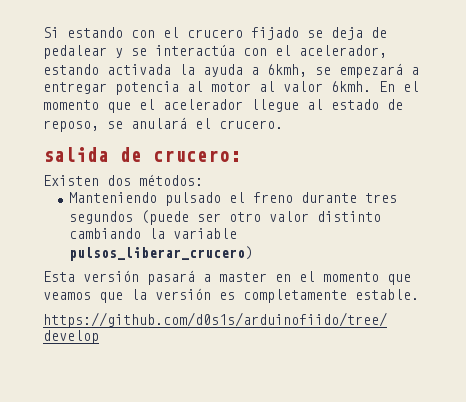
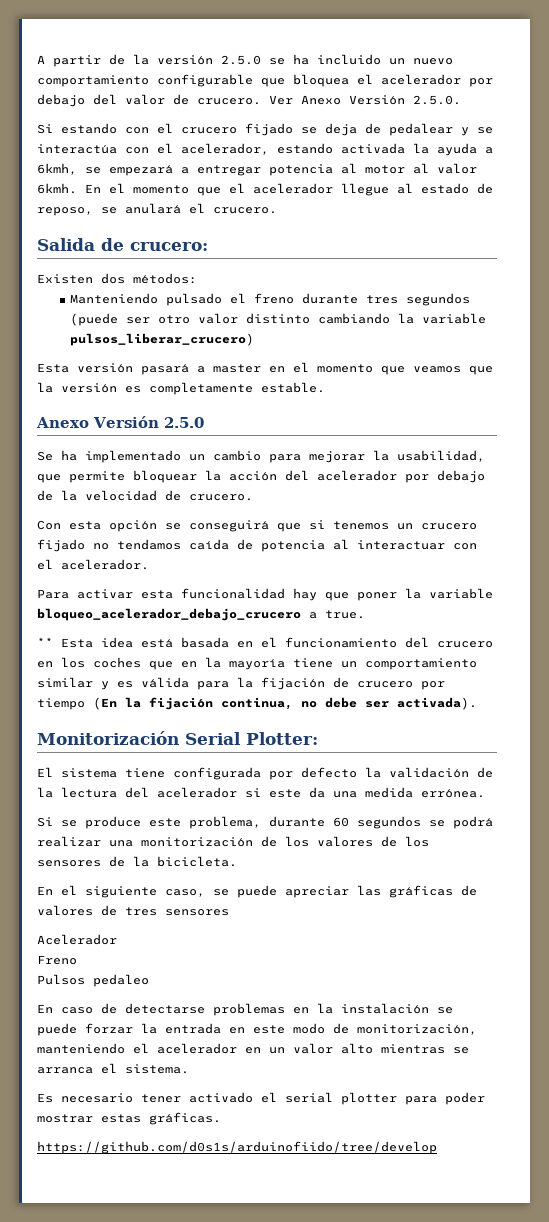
(43, 32) none -> [37,54,453,67] [37,74,493,87] [37,94,461,107] A partir de la versión 2.5.0 se ha incluido un nuevo comportamiento configurable que bloquea el acelerador por debajo del valor de crucero. Ver Anexo Versión 2.5.0. //
[43,147,109,162] salida -> [37,238,95,251] Salida
(419, 294) none -> [36,416,204,428] [37,450,485,463] [37,470,485,483] [37,490,253,501] [37,520,477,532] [37,539,477,552] [37,559,149,570] [37,588,493,601] [37,608,365,621] [37,637,493,648] [37,657,477,670] [37,677,445,690] [37,697,477,710] [37,731,318,745] [37,767,493,780] [37,787,485,798] [37,816,493,829] [37,836,429,847] [37,856,237,867] [37,885,477,898] [37,905,229,916] [37,934,117,945] [37,955,77,965] [37,974,149,987] [37,1003,453,1016] [37,1023,477,1036] [37,1043,469,1054] [37,1063,189,1074] [37,1092,485,1105] [37,1112,221,1125] // Anexo Versión 2.5.0 // Se ha implementado un cambio para mejorar la usabilidad, que permite bloquear la acción del acelerador por debajo de la velocidad de crucero. // Con esta opción se conseguirá que si tenemos un crucero fijado no tendamos caída de potencia al interactuar con el acelerador. // Para activar esta funcionalidad hay que poner la variable bloqueo_acelerador_debajo_crucero a true. // ** Esta idea está basada en el funcionamiento del crucero en los coches que en la mayoría tiene un comportamiento similar y es válida para la fijación de crucero por tiempo (En la fijación continua, no debe ser activada). // Monitorización Serial Plotter: // El sistema tiene configurada por defecto la validación de la lectura del acelerador si este da una medida errónea. // Si se produce este problema, durante 60 segundos se podrá realizar una monitorización de los valores de los sensores de la bicicleta. // En el siguiente caso, se puede apreciar las gráficas de valores de tres sensores // Acelerador // Freno // Pulsos pedaleo // En caso de detectarse problemas en la instalación se puede forzar la entrada en este modo de monitorización, manteniendo el acelerador en un valor alto mientras se arranca el sistema. // Es necesario tener activado el serial plotter para poder mostrar estas gráficas.

